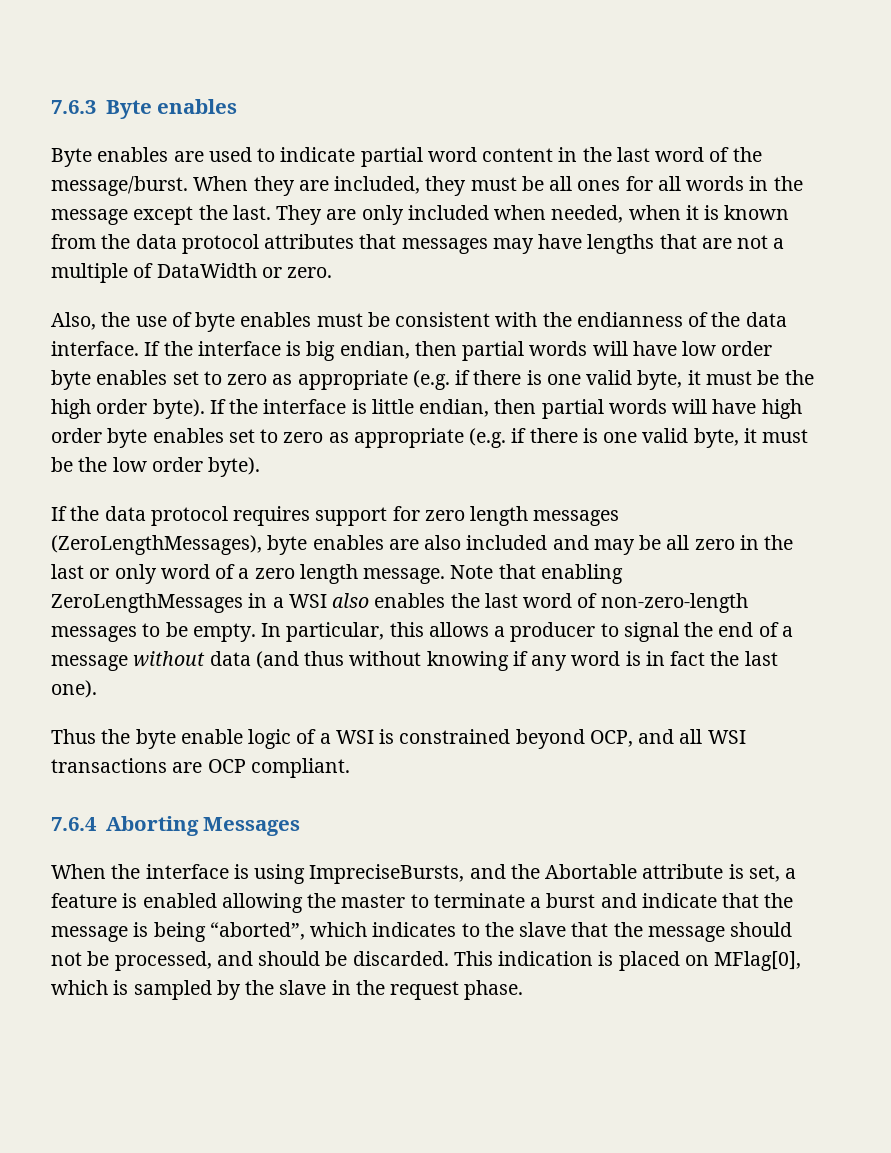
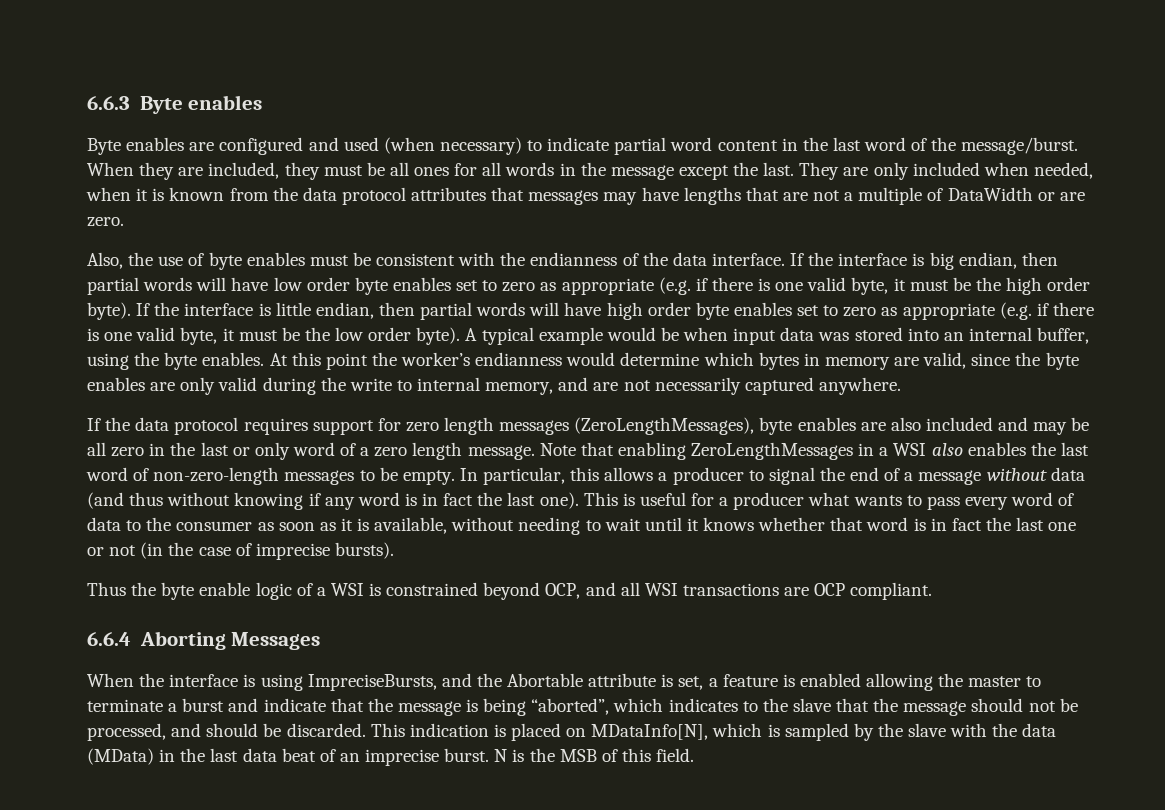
[51,100,96,114] 7.6.3 -> [87,96,130,110] 6.6.3
[208,147,252,162] used -> [219,137,522,155] configured and used (when necessary)
(282, 272) none -> [1059,192,1085,201] are
(261, 467) none -> [465,327,1090,345] [87,352,1079,370] [87,377,901,395] A typical example would be when input data was stored into an internal buffer, using the byte enables. At this point the worker’s endianness would determine which bytes in memory are valid, since the byte enables are only valid during the write to internal memory, and are not necessarily captured anywhere.
(97, 689) none -> [583,492,1075,510] [87,517,1077,535] [87,542,394,560] This is useful for a producer what wants to pass every word of data to the consumer as soon as it is available, without needing to wait until it knows whether that word is in fact the last one or not (in the case of imprecise bursts).
[51,817,97,831] 7.6.4 -> [87,632,131,646] 6.6.4
[714,951,802,971] MFlag[0], -> [591,724,709,740] MDataInfo[N],
[331,980,524,1000] in the request phase. -> [950,723,1057,737] [87,748,695,766] with the data (MData) in the last data beat of an imprecise burst. N is the MSB of this field.

